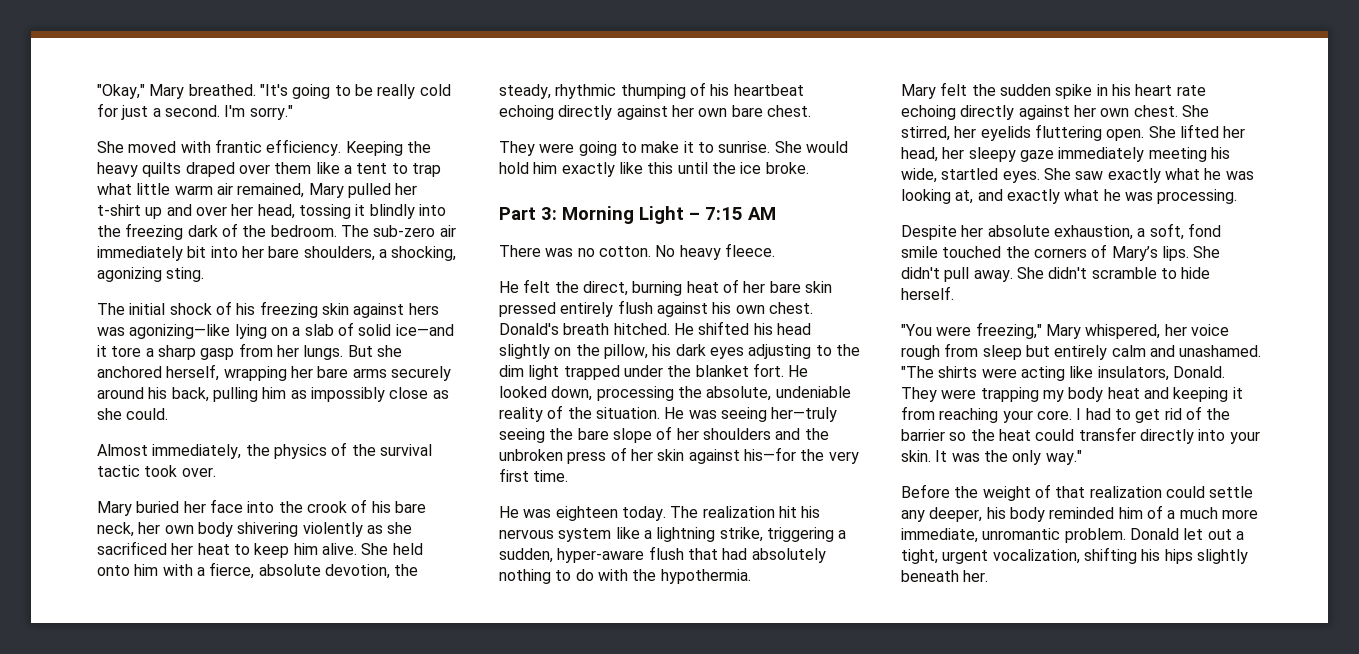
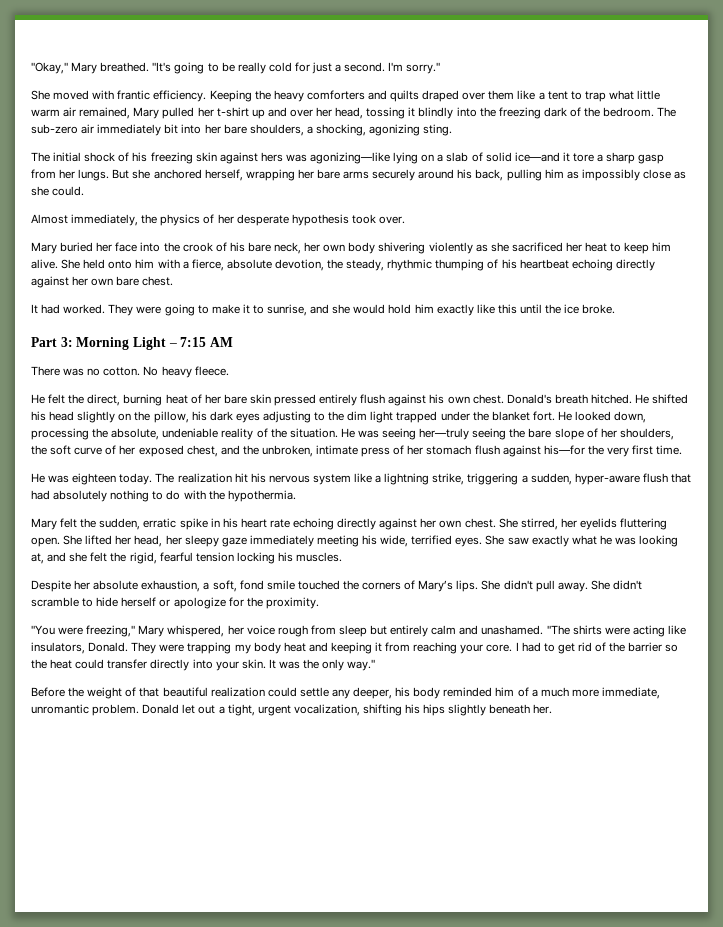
(138, 169) none -> [306,90,387,100] comforters and
[351,444,432,456] [97,465,140,477] the survival tactic -> [217,214,349,226] her desperate hypothesis
(811, 111) none -> [31,304,106,314] It had worked.
[718,141,802,153] sunrise. She -> [267,304,351,316] sunrise, and she
[702,428,829,440] [499,449,563,461] shoulders and the unbroken -> [619,428,674,440] [31,445,359,457] shoulders, the soft curve of her exposed chest, and the unbroken, intimate
[657,449,685,461] skin -> [426,445,500,455] stomach flush
[999,84,1051,96] sudden -> [99,518,177,530] sudden, erratic
[941,168,999,180] startled -> [411,535,453,545] terrified
[1006,189,1238,204] exactly what he was processing. -> [69,552,343,564] she felt the rigid, fearful tension locking his muscles.
[901,286,954,300] herself. -> [121,597,319,609] herself or apologize for the proximity.
(1086, 492) none -> [162,687,208,697] beautiful

